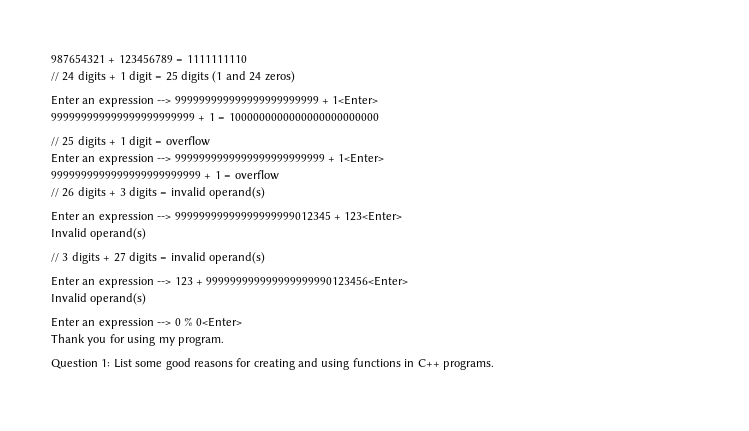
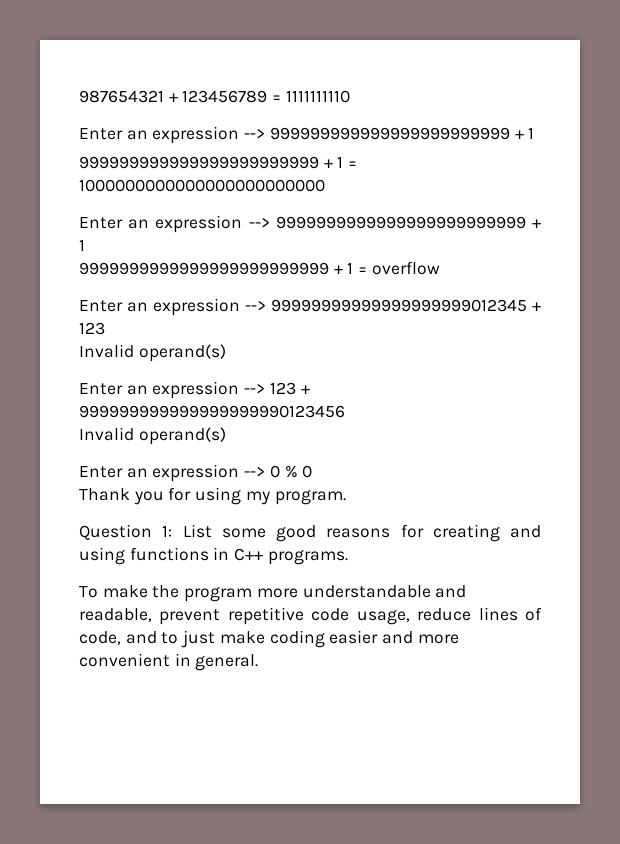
[51,71,295,83] // // 24 digits + 1 digit = 25 digits (1 and 24 zeros) -> (350, 96) none
[332,95,379,105] 1<Enter> -> [528,127,535,139] 1
[51,136,210,148] [51,153,385,165] [51,170,279,180] [51,187,265,199] // 25 digits + 1 digit = overflow // Enter an expression --> 9999999999999999999999999 + 1<Enter> // 9999999999999999999999999 + 1 = overflow // // 26 digits + 3 digits = invalid operand(s) -> [79,215,541,233] [79,239,85,251] [79,261,440,275] Enter an expression --> 9999999999999999999999999 + 1 // 9999999999999999999999999 + 1 = overflow
[344,211,403,221] [51,228,147,240] [51,252,265,264] 123<Enter> // Invalid operand(s) // // 3 digits + 27 digits = invalid operand(s) -> [79,322,105,335] [79,344,226,362] 123 // Invalid operand(s)
[206,276,409,286] 999999999999999999990123456<Enter> -> [79,405,345,418] 999999999999999999990123456
[196,317,243,327] 0<Enter> -> [302,465,313,478] 0
(494, 365) none -> [79,585,467,602] [79,607,543,625] [79,630,459,648] [79,653,259,671] // To make the program more understandable and readable, prevent repetitive code usage, reduce lines of code, and to just make coding easier and more convenient in general.

